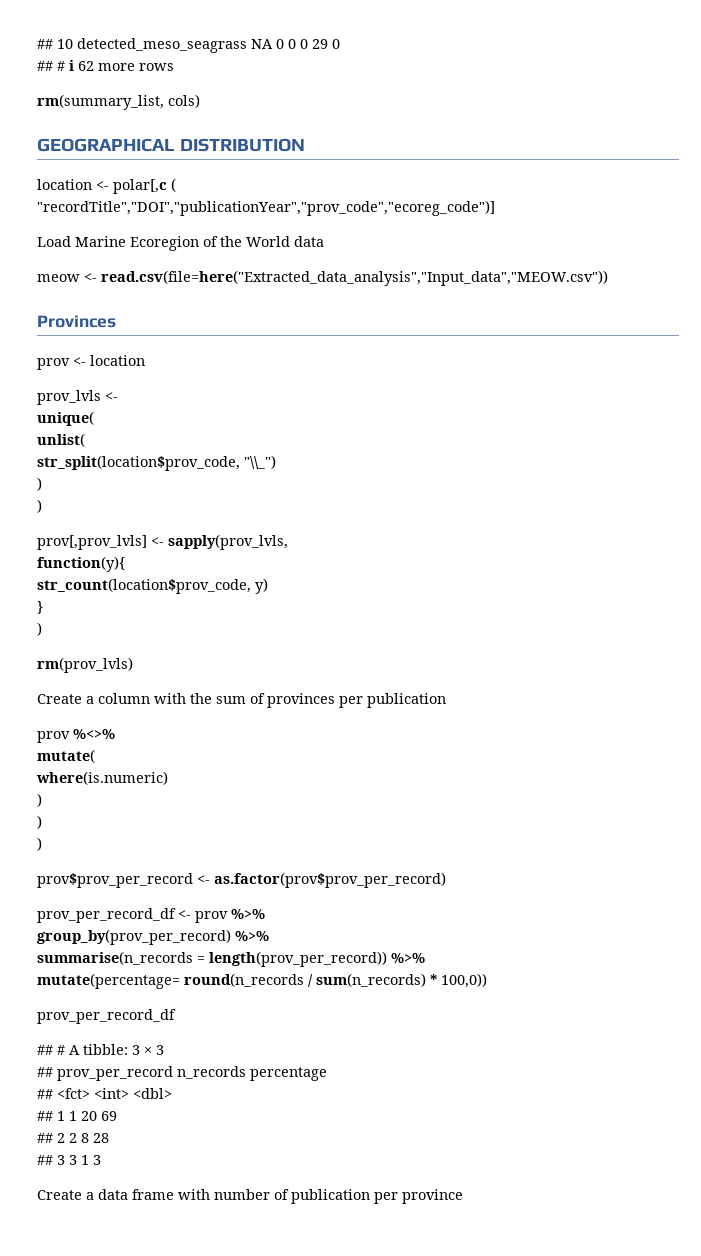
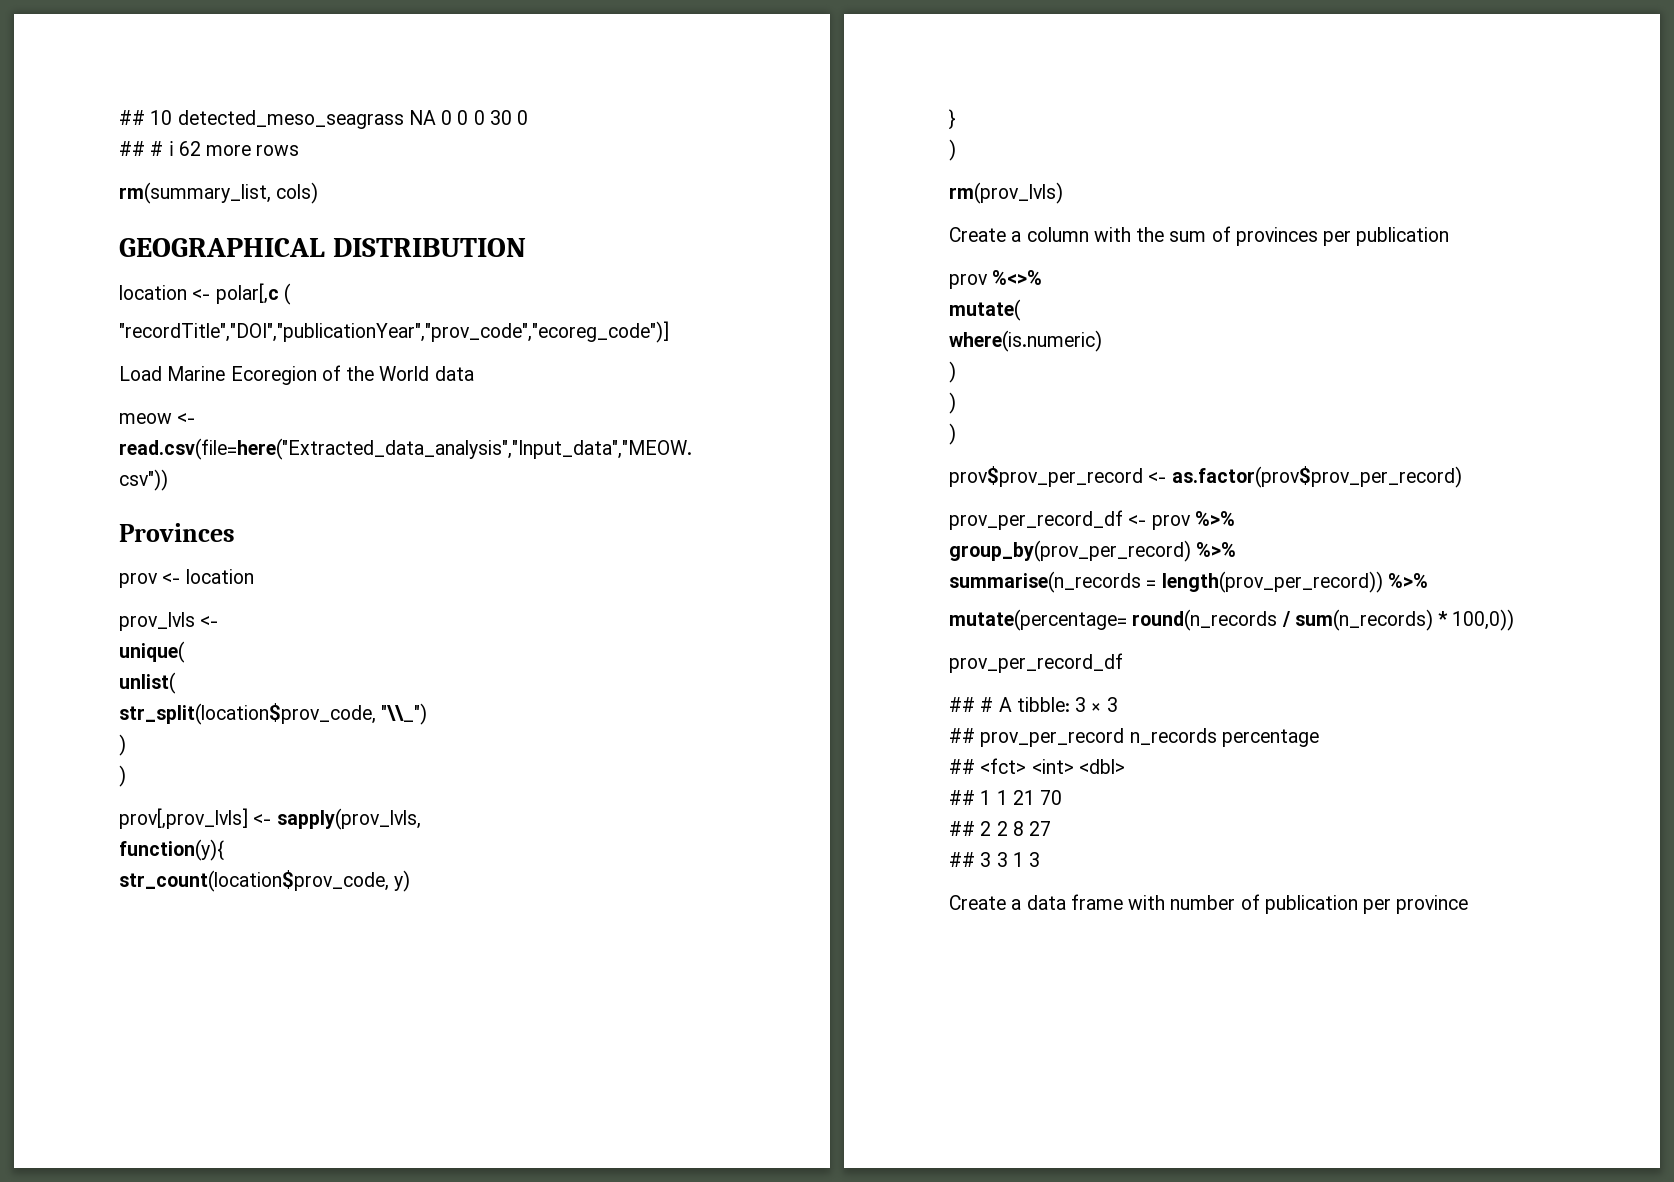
[312,39,328,49] 29 -> [489,110,512,125] 30
[81,1111,117,1121] 20 69 -> [1012,790,1063,805] 21 70
[93,1133,109,1143] 28 -> [1029,821,1052,836] 27

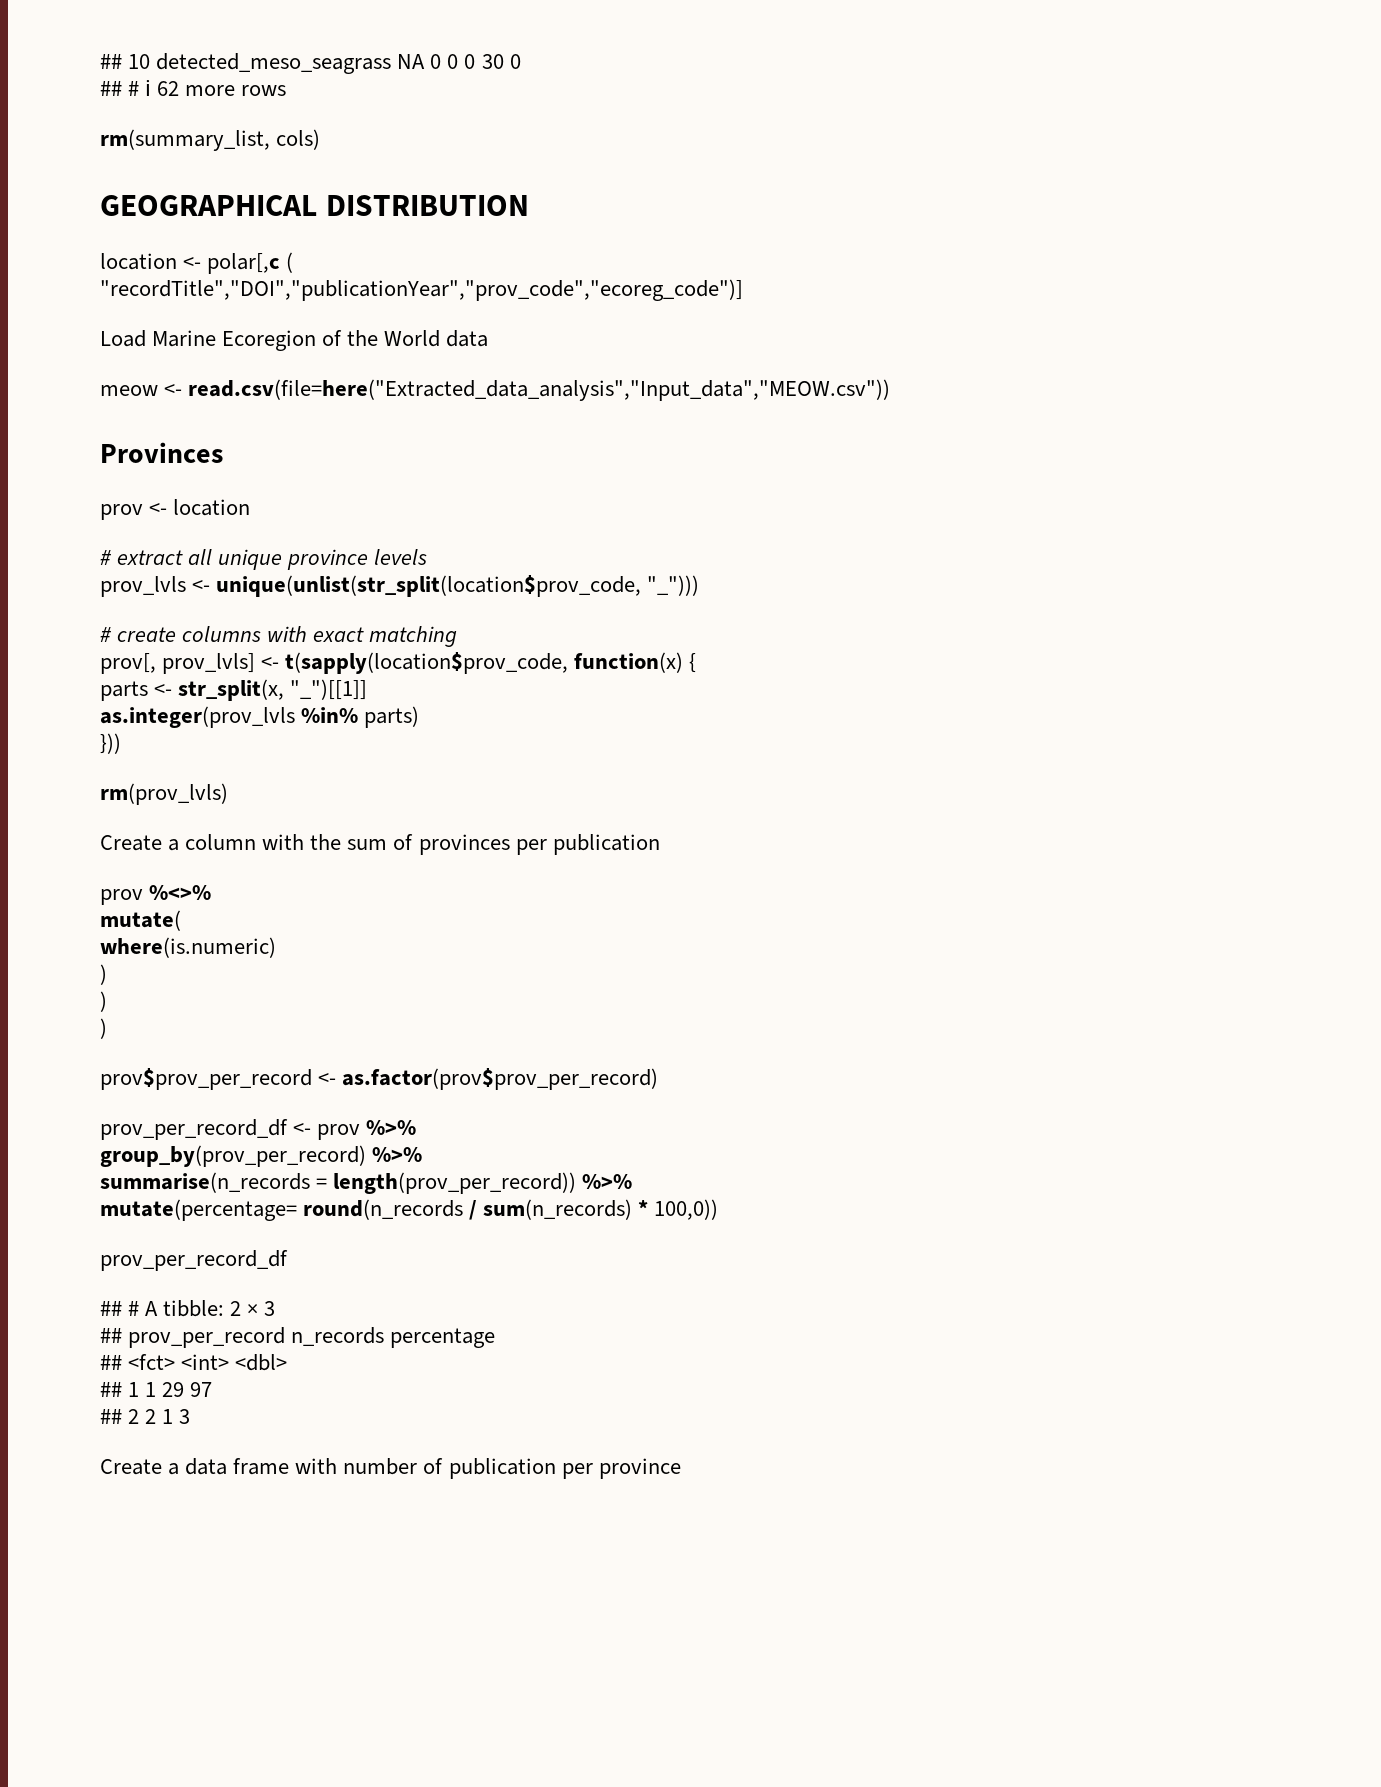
[119,612,219,631] [119,641,185,663] [119,672,176,694] [119,703,428,725] [119,734,126,756] [119,765,126,787] [119,808,421,830] [119,839,224,861] [119,870,411,892] [949,109,956,130] [949,139,956,161] prov_lvls <- // unique( // unlist( // str_split(location$prov_code, "\\_") // ) // ) // prov[,prov_lvls] <- sapply(prov_lvls, // function(y){ // str_count(location$prov_code, y) // } // ) -> [100,549,428,570] [100,575,700,597] [100,626,458,647] [100,652,697,674] [100,679,368,701] [100,706,420,728] [100,733,121,754] # extract all unique province levels // prov_lvls <- unique(unlist(str_split(location$prov_code, "_"))) // # create columns with exact matching // prov[, prov_lvls] <- t(sapply(location$prov_code, function(x) { // parts <- str_split(x, "_")[[1]] // as.integer(prov_lvls %in% parts) // }))
[1075,697,1087,712] 3 -> [230,1301,242,1316] 2
[1012,790,1063,805] 21 70 -> [162,1382,213,1397] 29 97
[1012,821,1052,836] [949,852,1008,867] 8 27 // ## 3 3 -> (157, 1416) none

